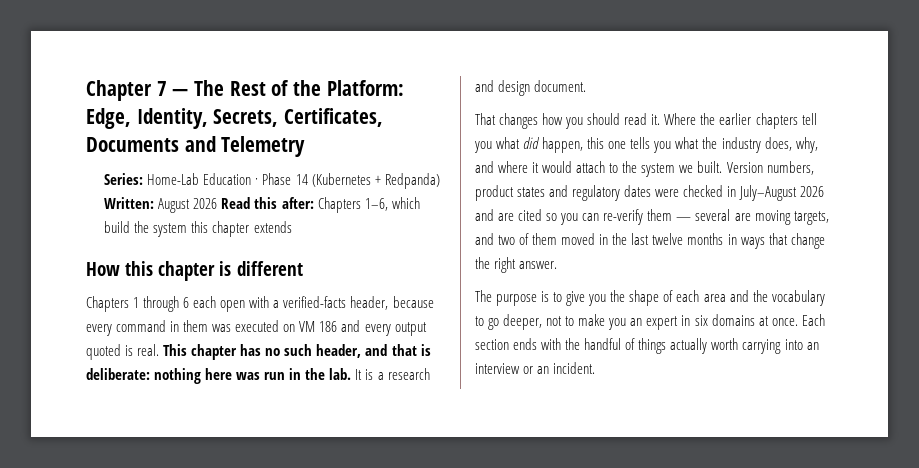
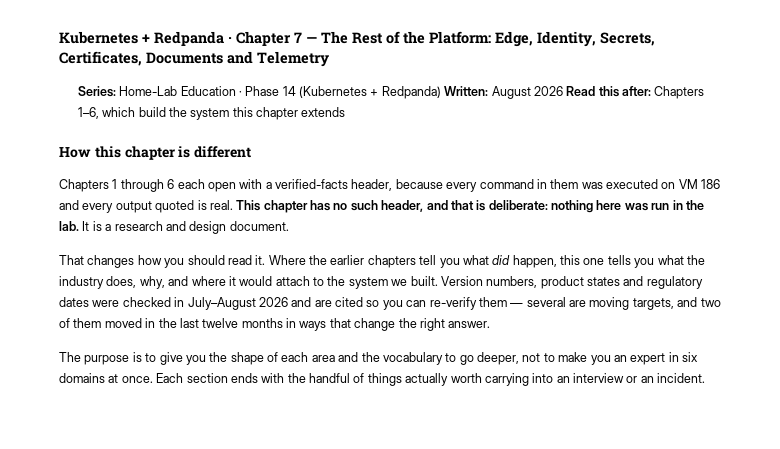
(86, 90) none -> [59,31,232,46] Kubernetes + Redpanda ·

